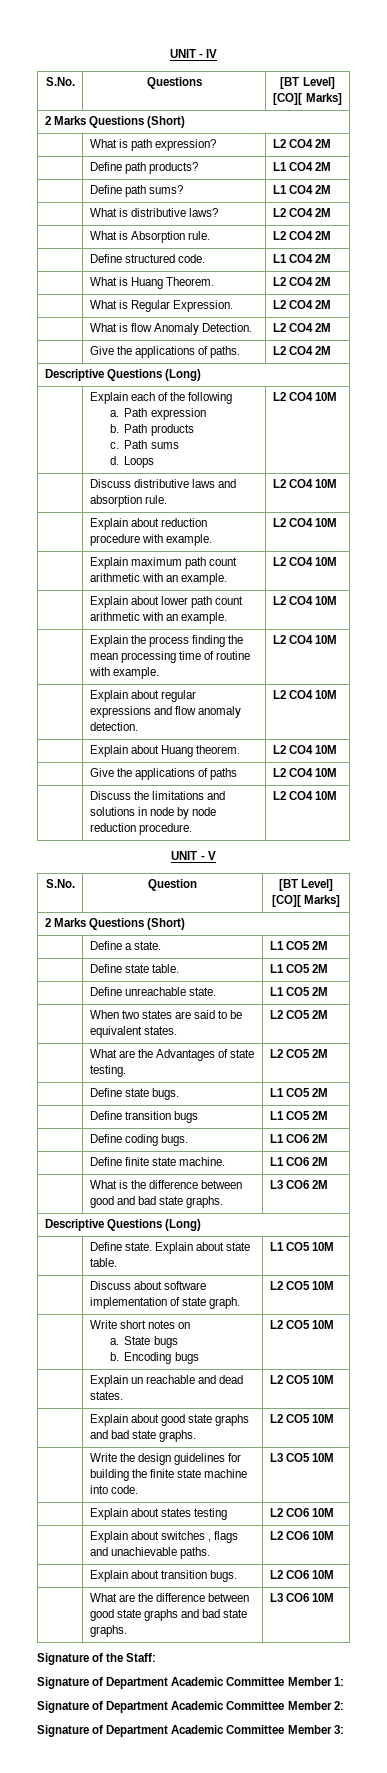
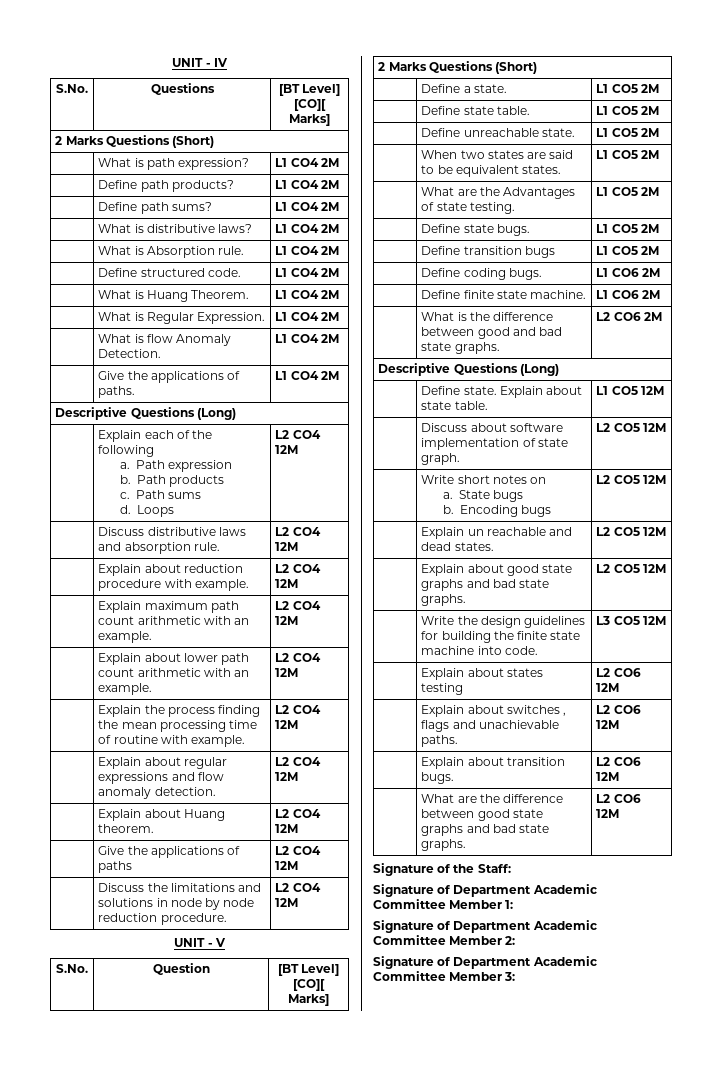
[272,139,286,148] L2 -> [275,158,288,167] L1
[272,208,286,217] L2 -> [275,224,288,233] L1
[272,231,286,240] L2 -> [275,246,288,255] L1
[272,277,286,286] L2 -> [275,290,288,299] L1
[272,300,286,309] L2 -> [275,312,288,321] L1
[272,323,286,332] L2 -> [275,334,288,343] L1
[272,346,286,355] L2 -> [275,371,288,380] L1
[314,392,337,401] 10M -> [275,445,299,454] 12M
[314,479,337,488] 10M -> [275,542,299,551] 12M
[314,518,337,527] 10M -> [275,579,299,588] 12M
[314,557,337,566] 10M -> [275,616,299,625] 12M
[314,596,337,605] 10M -> [275,668,299,677] 12M
[314,635,337,644] 10M -> [275,720,299,729] 12M
[314,690,337,699] 10M -> [275,772,299,781] 12M
[314,745,337,754] 10M -> [275,824,299,833] 12M
[314,768,337,777] 10M -> [275,861,299,870] 12M
[314,791,337,800] 10M -> [275,898,299,907] 12M
[269,1010,283,1019] L2 -> [596,150,609,159] L1
[269,1049,283,1058] L2 -> [596,187,609,196] L1
[269,1180,283,1189] L3 -> [596,312,611,321] L2
[311,1242,334,1251] 10M -> [640,386,664,395] 12M
[311,1281,334,1290] 10M -> [642,423,666,432] 12M
[311,1320,334,1329] 10M -> [642,475,666,484] 12M
[311,1375,334,1384] 10M -> [642,527,666,536] 12M
[311,1414,334,1423] 10M -> [642,564,666,573] 12M
[311,1453,334,1462] 10M -> [642,616,666,625] 12M
[311,1508,334,1517] 10M -> [596,683,620,692] 12M
[311,1531,334,1540] 10M -> [596,720,620,729] 12M
[311,1570,334,1579] 10M -> [596,772,620,781] 12M
[269,1593,334,1602] L3 CO6 10M -> [596,794,641,803] [596,809,620,818] L2 CO6 12M

